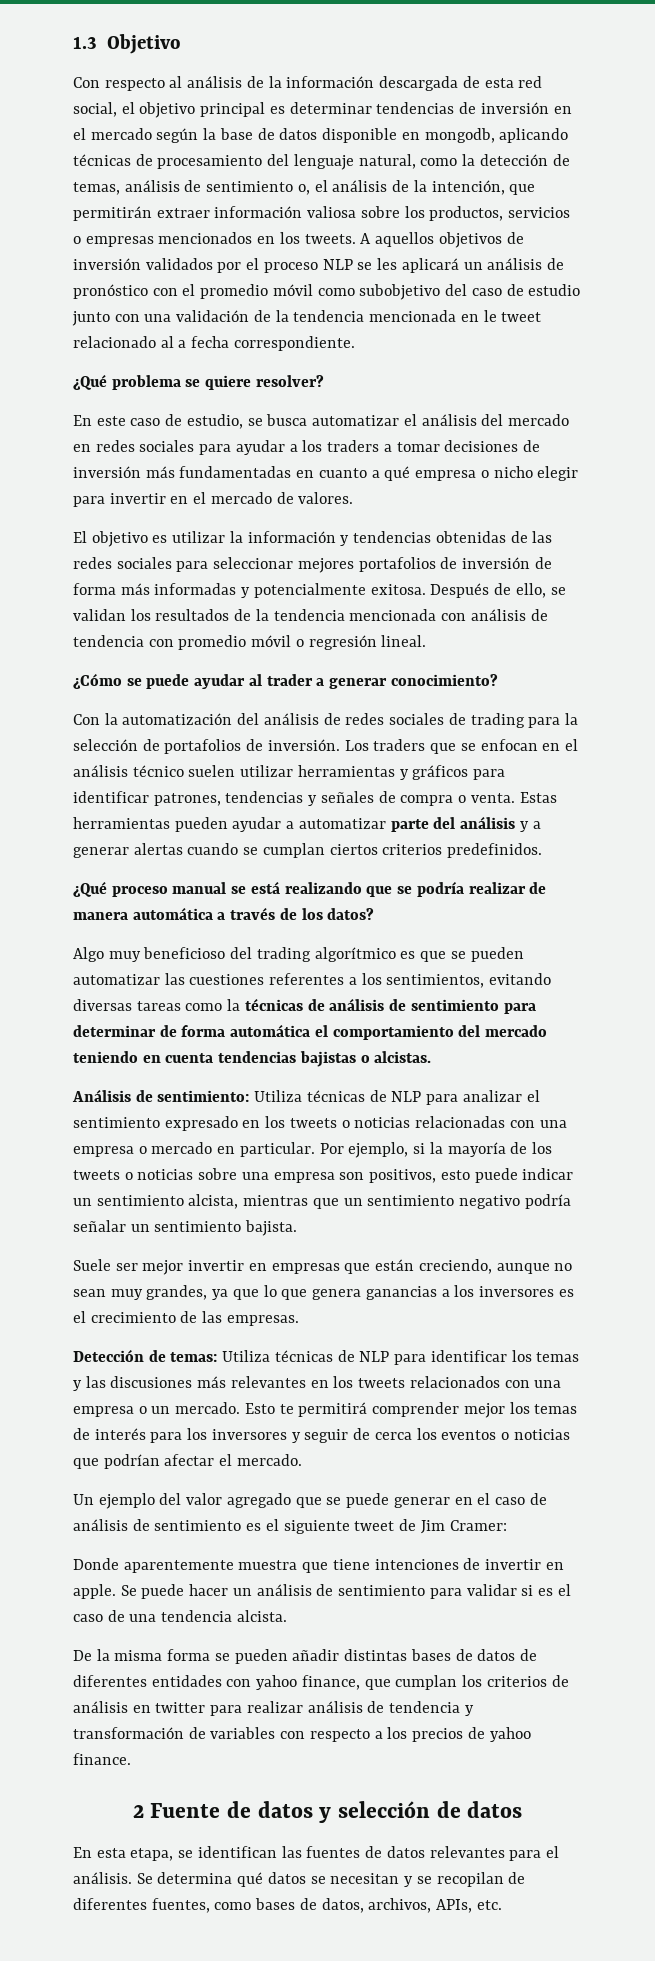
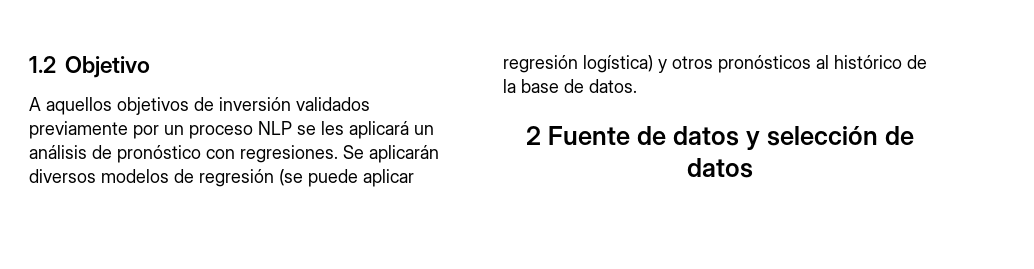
[73,36,97,49] 1.3 -> [29,56,56,73] 1.2
[73,76,543,91] [73,102,572,118] [73,128,569,143] [73,154,570,170] [73,180,536,195] [73,206,571,221] [73,232,356,247] Con respecto al análisis de la información descargada de esta red social, el objetivo principal es determinar tendencias de inversión en el mercado según la base de datos disponible en mongodb, aplicando técnicas de procesamiento del lenguaje natural, como la detección de temas, análisis de sentimiento o, el análisis de la intención, que permitirán extraer información valiosa sobre los productos, servicios o empresas mencionados en los tweets. -> (150, 67) none
[217,258,260,273] por el -> [29,121,184,139] previamente por un
[182,284,581,300] [72,310,542,326] [73,336,355,351] [73,374,324,390] [73,414,569,429] [73,440,540,455] [73,466,579,481] [73,492,354,507] [73,531,553,547] [73,557,552,573] [73,583,566,598] [73,609,548,621] [73,635,427,650] [73,673,498,689] [73,713,578,728] [73,739,578,754] [73,765,506,780] [73,791,557,806] [73,816,541,832] [73,843,543,858] [73,881,547,897] [73,907,375,920] [73,947,524,962] [73,973,552,988] [73,998,536,1014] [73,1024,548,1040] [73,1051,432,1067] [72,1089,540,1105] [73,1116,567,1131] [73,1142,552,1158] [73,1168,574,1183] [73,1194,571,1209] [73,1220,298,1236] [73,1259,573,1275] [73,1285,574,1300] [73,1311,299,1326] [73,1349,580,1365] [73,1376,562,1391] [73,1402,578,1418] [73,1428,570,1443] [73,1454,302,1469] [73,1493,547,1509] [73,1519,507,1534] [73,1558,564,1573] [73,1584,571,1599] [73,1610,287,1622] [73,1649,537,1664] [73,1675,569,1690] [73,1701,474,1716] [73,1727,531,1742] [73,1753,131,1765] el promedio móvil como subobjetivo del caso de estudio junto con una validación de la tendencia mencionada en le tweet relacionado al a fecha correspondiente. // ¿Qué problema se quiere resolver? // En este caso de estudio, se busca automatizar el análisis del mercado en redes sociales para ayudar a los traders a tomar decisiones de inversión más fundamentadas en cuanto a qué empresa o nicho elegir para invertir en el mercado de valores. // El objetivo es utilizar la información y tendencias obtenidas de las redes sociales para seleccionar mejores portafolios de inversión de forma más informadas y potencialmente exitosa. Después de ello, se validan los resultados de la tendencia mencionada con análisis de tendencia con promedio móvil o regresión lineal. // ¿Cómo se puede ayudar al trader a generar conocimiento? // Con la automatización del análisis de redes sociales de trading para la selección de portafolios de inversión. Los traders que se enfocan en el análisis técnico suelen utilizar herramientas y gráficos para identificar patrones, tendencias y señales de compra o venta. Estas herramientas pueden ayudar a automatizar parte del análisis y a generar alertas cuando se cumplan ciertos criterios predefinidos. // ¿Qué proceso manual se está realizando que se podría realizar de manera automática a través de los datos? // Algo muy beneficioso del trading algorítmico es que se pueden automatizar las cuestiones referentes a los sentimientos, evitando diversas tareas como la técnicas de análisis de sentimiento para determinar de forma automática el comportamiento del mercado teniendo en cuenta tendencias bajistas o alcistas. // Análisis de sentimiento: Utiliza técnicas de NLP para analizar el sentimiento expresado en los tweets o noticias relacionadas con una empresa o mercado en particular. Por ejemplo, si la mayoría de los tweets o noticias sobre una empresa son positivos, esto puede indicar un sentimiento alcista, mientras que un sentimiento negativo podría señalar un sentimiento bajista. // Suele ser mejor invertir en empresas que están creciendo, aunque no sean muy grandes, ya que lo que genera ganancias a los inversores es el crecimiento de las empresas. // Detección de temas: Utiliza técnicas de NLP para identificar los temas y las discusiones más relevantes en los tweets relacionados con una empresa o un mercado. Esto te permitirá comprender mejor los temas de interés para los inversores y seguir de cerca los eventos o noticias que podrían afectar el mercado. // Un ejemplo del valor agregado que se puede generar en el caso de análisis de sentimiento es el siguiente tweet de Jim Cramer: // Donde aparentemente muestra que tiene intenciones de invertir en apple. Se puede hacer un análisis de sentimiento para validar si es el caso de una tendencia alcista. // De la misma forma se pueden añadir distintas bases de datos de diferentes entidades con yahoo finance, que cumplan los criterios de análisis en twitter para realizar análisis de tendencia y transformación de variables con respecto a los precios de yahoo finance. -> [240,145,439,163] [29,169,414,187] [503,55,927,73] [503,79,637,93] regresiones. Se aplicarán diversos modelos de regresión (se puede aplicar regresión logística) y otros pronósticos al histórico de la base de datos.
[73,1846,559,1861] [73,1872,526,1887] [73,1898,502,1913] // En esta etapa, se identifican las fuentes de datos relevantes para el análisis. Se determina qué datos se necesitan y se recopilan de diferentes fuentes, como bases de datos, archivos, APIs, etc. -> (753, 168) none

